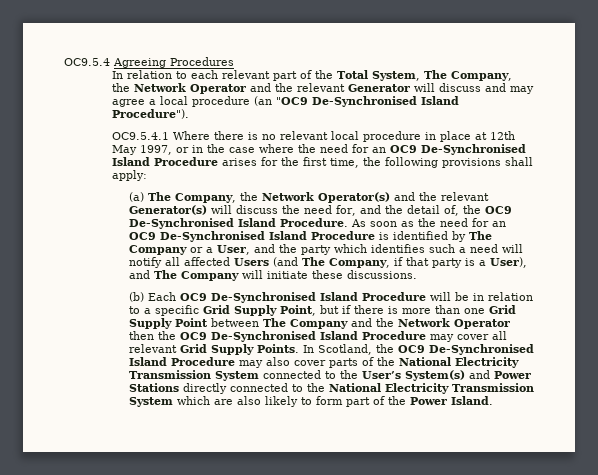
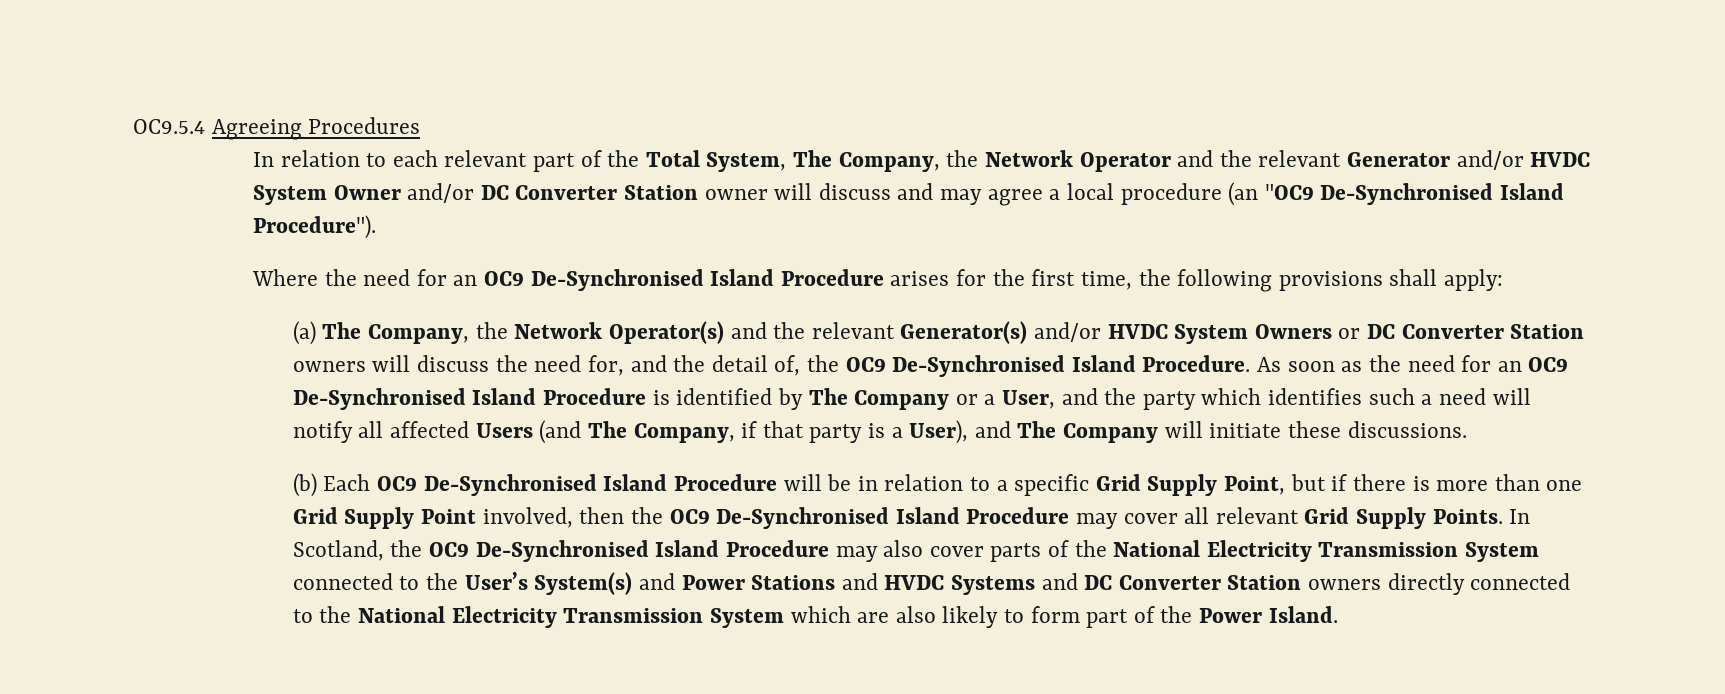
(411, 88) none -> [1456,150,1591,170] [252,183,768,205] and/or HVDC System Owner and/or DC Converter Station owner
[112,131,516,142] [112,144,295,155] OC9.5.4.1 Where there is no relevant local procedure in place at 12th May 1997, or in the case where -> [251,269,318,286] Where
(207, 210) none -> [1034,322,1585,344] [292,361,366,372] and/or HVDC System Owners or DC Converter Station owners
[210,318,510,329] between The Company and the Network Operator -> [482,507,573,528] involved,
(179, 387) none -> [841,573,1382,595] and HVDC Systems and DC Converter Station owners

